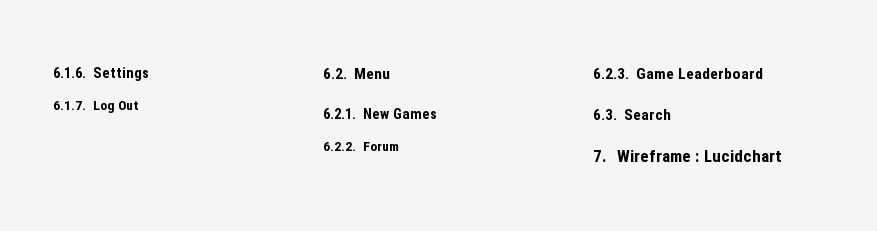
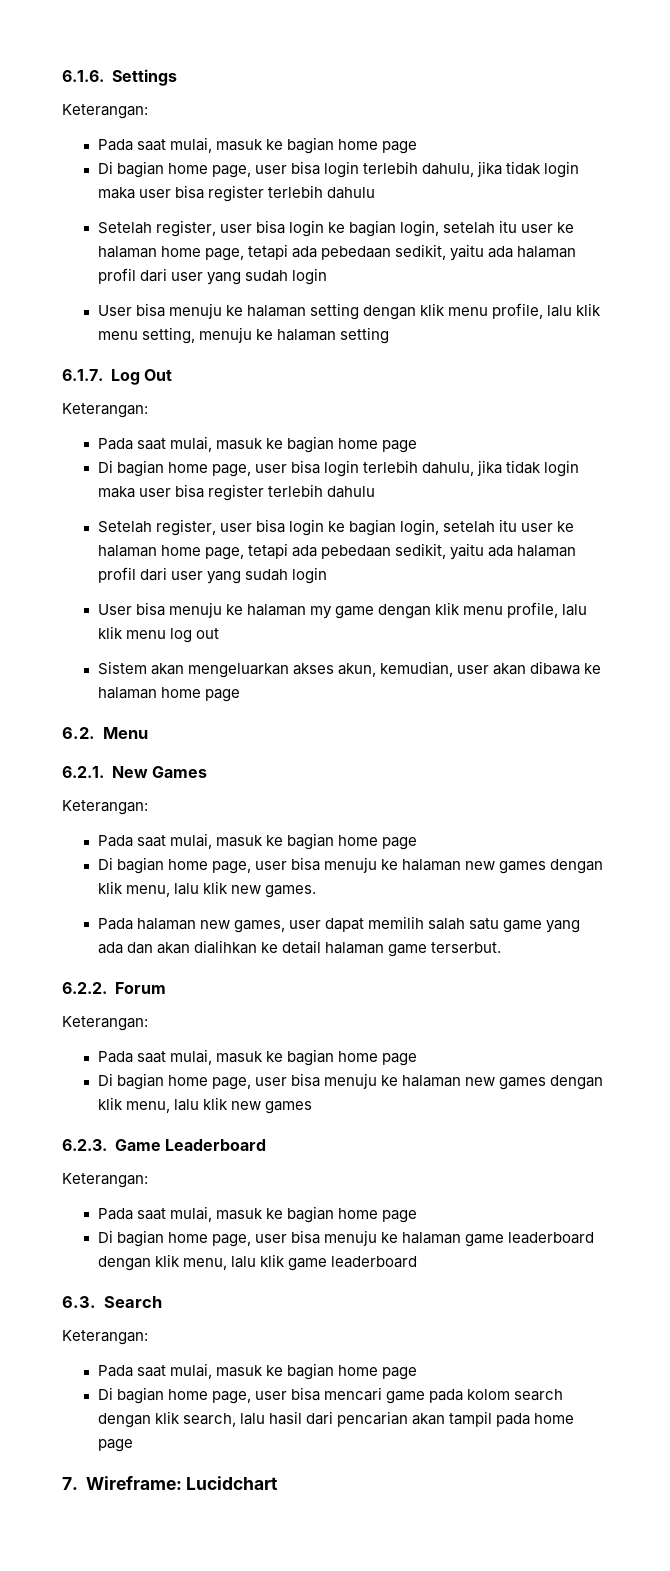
[53,101,140,113] 6.1.7. Log Out -> [62,104,148,119] [97,137,418,154] [97,161,580,178] [97,185,376,202] [97,220,575,237] [97,244,577,261] [97,268,328,285] [97,303,602,320] [97,327,390,344] [62,369,172,385] [62,403,148,418] [97,436,418,453] [97,460,580,477] [97,484,376,501] [97,519,575,536] [97,543,577,560] [97,567,328,584] [97,602,588,619] [97,626,220,643] [97,661,602,678] [97,687,240,702] Keterangan: // Pada saat mulai, masuk ke bagian home page // Di bagian home page, user bisa login terlebih dahulu, jika tidak login maka user bisa register terlebih dahulu // Setelah register, user bisa login ke bagian login, setelah itu user ke halaman home page, tetapi ada pebedaan sedikit, yaitu ada halaman profil dari user yang sudah login // User bisa menuju ke halaman setting dengan klik menu profile, lalu klik menu setting, menuju ke halaman setting // 6.1.7. Log Out // Keterangan: // Pada saat mulai, masuk ke bagian home page // Di bagian home page, user bisa login terlebih dahulu, jika tidak login maka user bisa register terlebih dahulu // Setelah register, user bisa login ke bagian login, setelah itu user ke halaman home page, tetapi ada pebedaan sedikit, yaitu ada halaman profil dari user yang sudah login // User bisa menuju ke halaman my game dengan klik menu profile, lalu klik menu log out // Sistem akan mengeluarkan akses akun, kemudian, user akan dibawa ke halaman home page
[323,142,399,151] [593,68,763,79] [593,109,671,120] 6.2.2. Forum // 6.2.3. Game Leaderboard // 6.3. Search -> [62,800,148,815] [97,833,418,850] [97,857,604,874] [97,881,317,898] [97,916,581,933] [97,940,502,957] [62,982,166,994] [62,1016,148,1031] [97,1049,418,1066] [97,1073,604,1090] [97,1097,313,1114] [62,1139,266,1151] [62,1173,148,1188] [97,1206,418,1223] [97,1230,595,1247] [97,1254,418,1271] [62,1296,162,1308] [62,1330,148,1345] [97,1363,418,1380] [97,1387,564,1404] [97,1411,575,1428] [97,1439,133,1452] Keterangan: // Pada saat mulai, masuk ke bagian home page // Di bagian home page, user bisa menuju ke halaman new games dengan klik menu, lalu klik new games. // Pada halaman new games, user dapat memilih salah satu game yang ada dan akan dialihkan ke detail halaman game terserbut. // 6.2.2. Forum // Keterangan: // Pada saat mulai, masuk ke bagian home page // Di bagian home page, user bisa menuju ke halaman new games dengan klik menu, lalu klik new games // 6.2.3. Game Leaderboard // Keterangan: // Pada saat mulai, masuk ke bagian home page // Di bagian home page, user bisa menuju ke halaman game leaderboard dengan klik menu, lalu klik game leaderboard // 6.3. Search // Keterangan: // Pada saat mulai, masuk ke bagian home page // Di bagian home page, user bisa mencari game pada kolom search dengan klik search, lalu hasil dari pencarian akan tampil pada home page
[616,150,700,162] Wireframe : -> [85,1476,182,1490] Wireframe:

